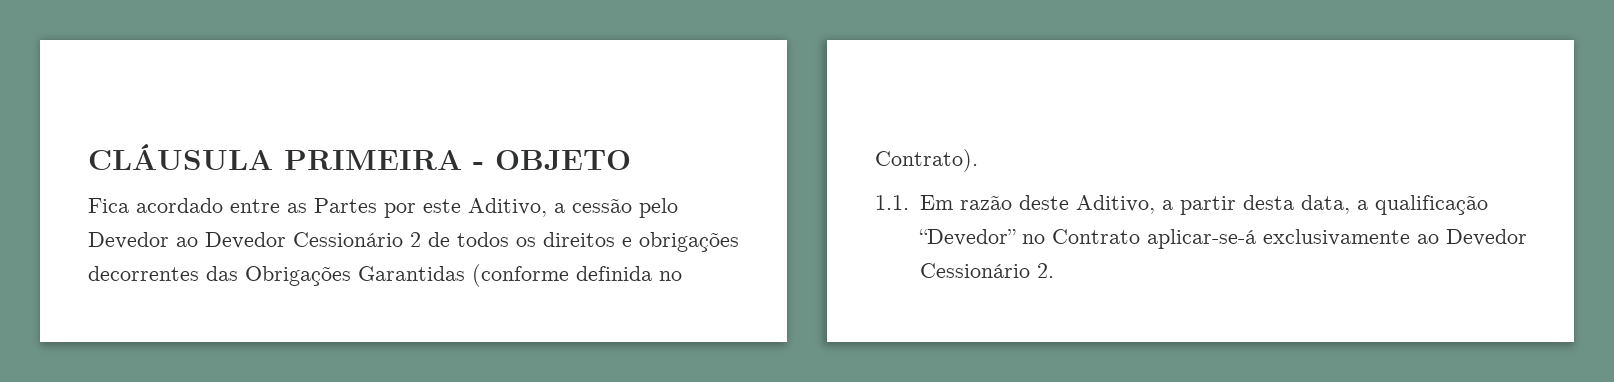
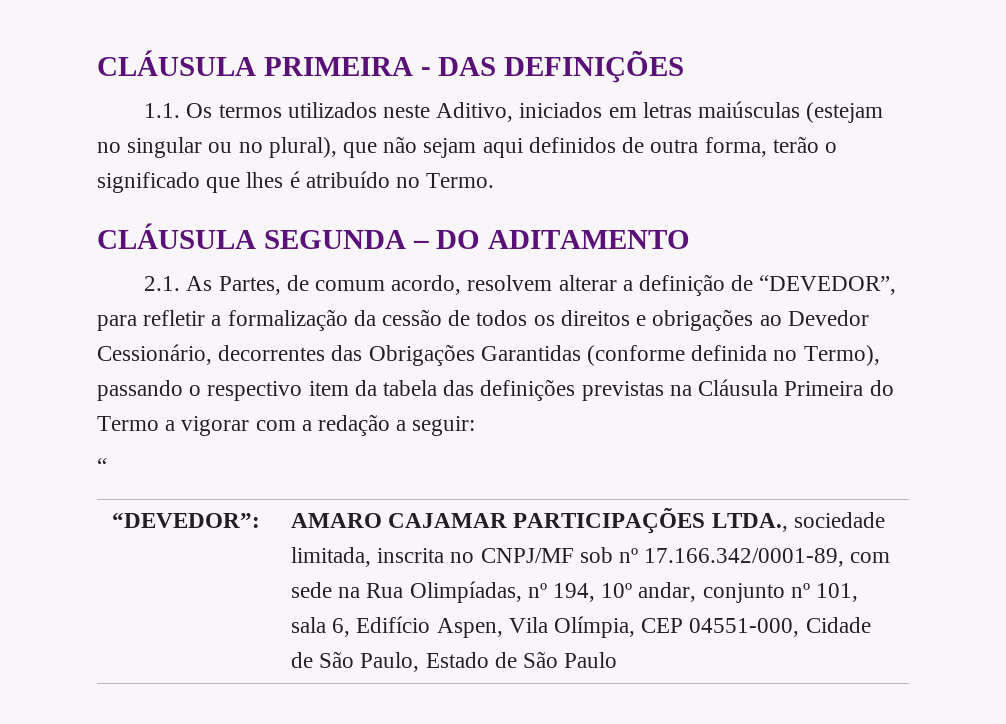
[495,150,631,170] [88,198,678,218] [88,232,421,249] OBJETO // Fica acordado entre as Partes por este Aditivo, a cessão pelo Devedor ao Devedor Cessionário 2 -> [438,50,685,83] [144,101,884,123] [97,136,837,158] [97,171,495,193] [97,223,691,249] [144,274,897,296] [97,309,443,331] DAS DEFINIÇÕES // 1.1. Os termos utilizados neste Aditivo, iniciados em letras maiúsculas (estejam no singular ou no plural), que não sejam aqui definidos de outra forma, terão o significado que lhes é atribuído no Termo. // CLÁUSULA SEGUNDA – DO ADITAMENTO // 2.1. As Partes, de comum acordo, resolvem alterar a definição de “DEVEDOR”, para refletir a formalização da cessão
(739, 242) none -> [759,310,869,326] [97,344,212,365] ao Devedor Cessionário,
[875,149,978,172] [875,195,1488,215] [918,229,1527,249] [919,263,1054,278] Contrato). // 1.1. Em razão deste Aditivo, a partir desta data, a qualificação “Devedor” no Contrato aplicar-se-á exclusivamente ao Devedor Cessionário 2. -> [803,345,880,366] [97,379,894,401] [97,414,476,436] [97,458,107,474] [112,512,261,528] [291,508,885,534] [291,547,891,567] [291,581,859,603] [291,616,871,638] [291,651,618,672] Termo), passando o respectivo item da tabela das definições previstas na Cláusula Primeira do Termo a vigorar com a redação a seguir: // “ // “DEVEDOR”: | AMARO CAJAMAR PARTICIPAÇÕES LTDA., sociedade limitada, inscrita no CNPJ/MF sob nº 17.166.342/0001-89, com sede na Rua Olimpíadas, nº 194, 10º andar, conjunto nº 101, sala 6, Edifício Aspen, Vila Olímpia, CEP 04551-000, Cidade de São Paulo, Estado de São Paulo

